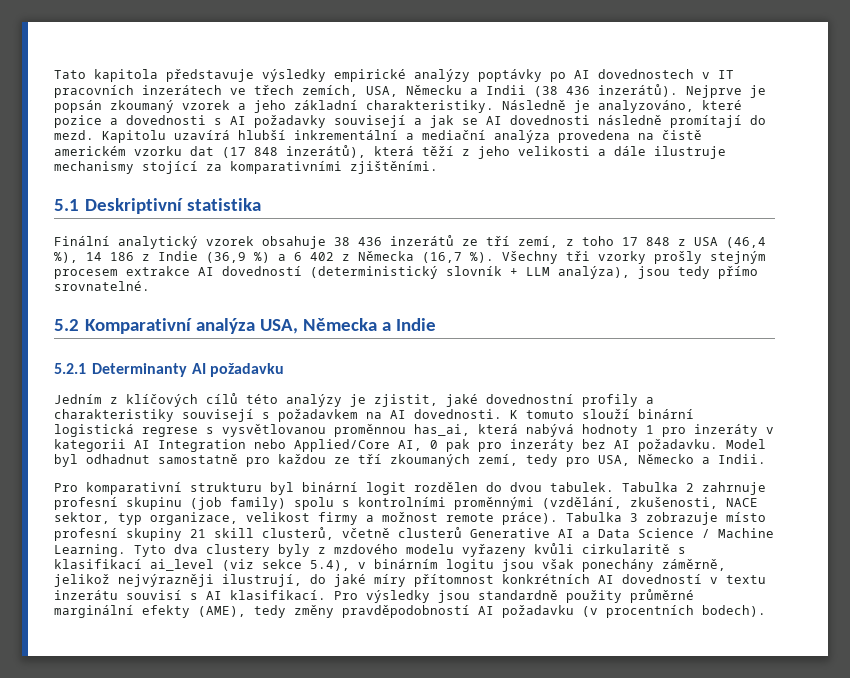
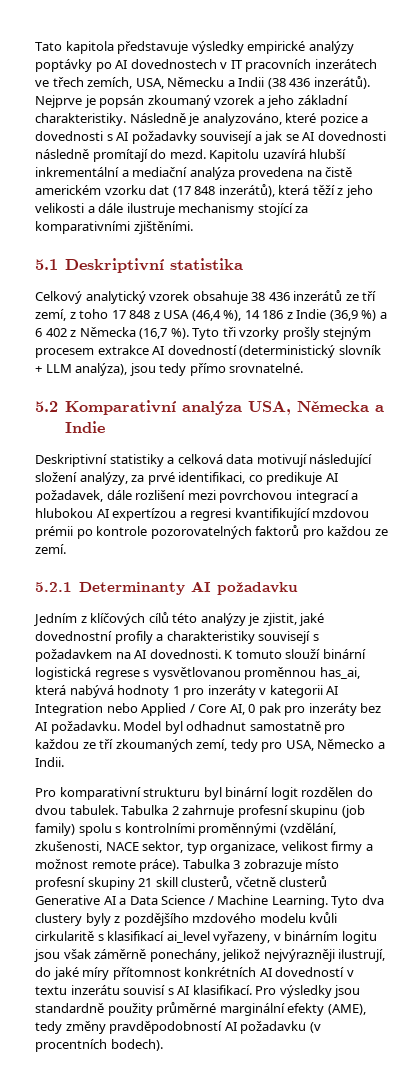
[54,236,110,246] Finální -> [35,291,82,304] Celkový
[502,251,558,264] Všechny -> [192,328,220,340] Tyto
(437, 324) none -> [35,454,373,467] [35,472,338,485] [35,490,359,503] [35,508,370,521] [35,525,388,539] [35,544,66,554] // Deskriptivní statistiky a celková data motivují následující složení analýzy, za prvé identifikaci, co predikuje AI požadavek, dále rozlišení mezi povrchovou integrací a hlubokou AI expertízou a regresi kvantifikující mzdovou prémii po kontrole pozorovatelných faktorů pro každou ze zemí.
[294,439,390,452] Applied/Core -> [141,703,227,716] Applied / Core
(326, 550) none -> [123,913,189,926] pozdějšího
[462,544,526,557] vyřazeny -> (306, 918) none
[222,559,350,571] (viz sekce 5.4), -> [213,931,271,944] vyřazeny,
[582,559,726,572] ponechány záměrně, -> [94,949,220,962] záměrně ponechány,

